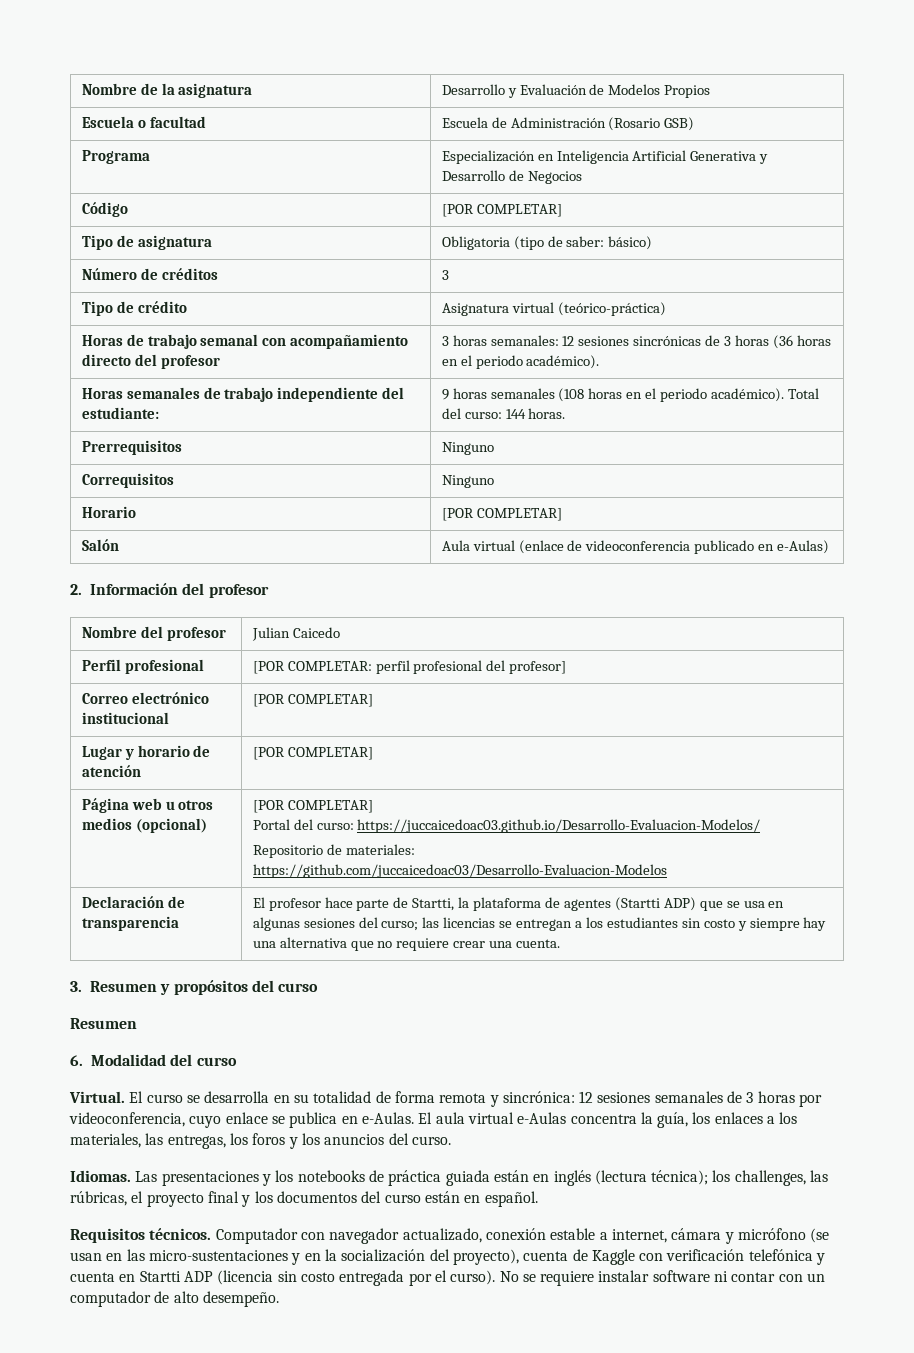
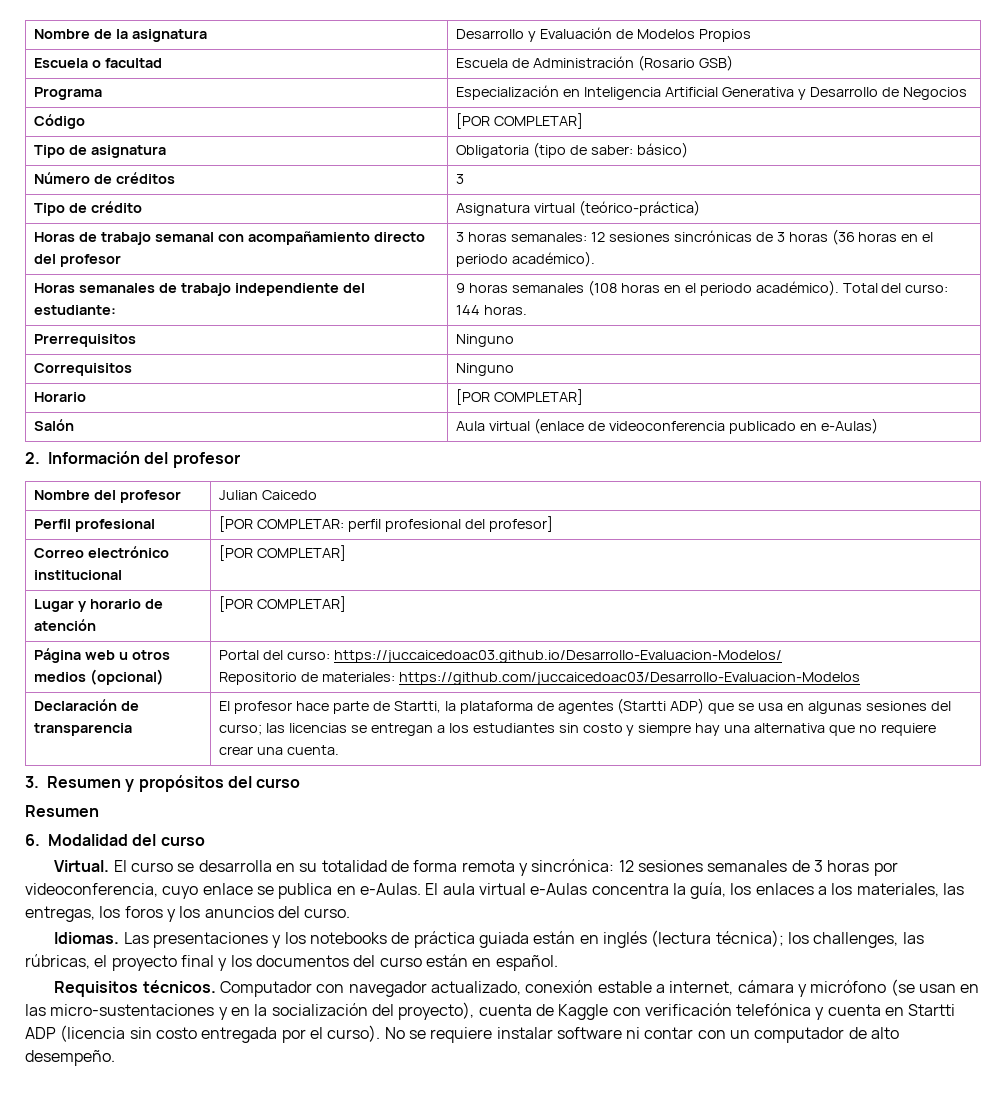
[252,800,373,813] [POR COMPLETAR] // -> (165, 677) none

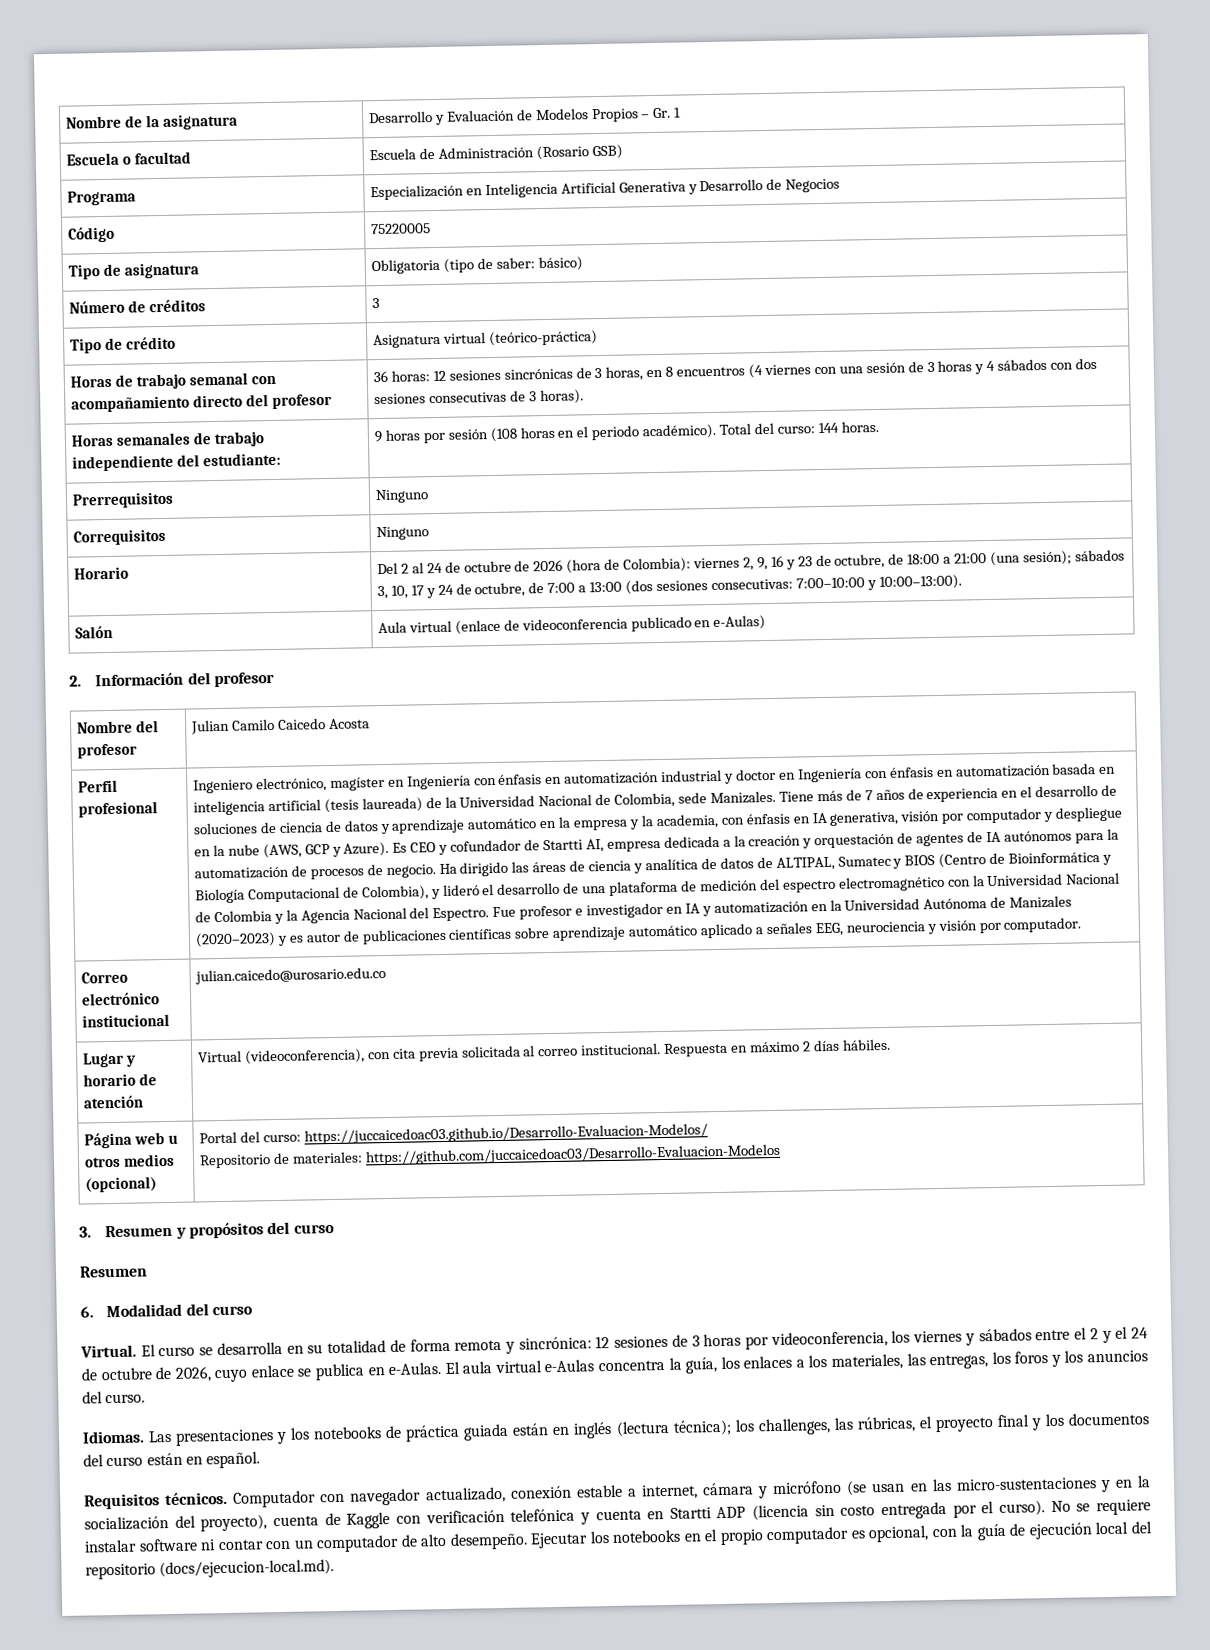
(751, 35) none -> [641,107,682,119] – Gr. 1
[456,113,584,129] [POR COMPLETAR] -> [370,223,431,235] 75220005
[456,232,588,242] 3 horas semanales: -> [372,370,430,383] 36 horas:
[788,229,934,245] [456,251,596,267] horas (36 horas en el periodo académico). -> [605,358,1097,381] [373,389,584,405] horas, en 8 encuentros (4 viernes con una sesión de 3 horas y 4 sábados con dos sesiones consecutivas de 3 horas).
[512,283,585,293] semanales -> [422,429,488,444] por sesión
[456,389,584,405] [POR COMPLETAR] -> [376,549,1125,575] [376,574,962,600] Del 2 al 24 de octubre de 2026 (hora de Colombia): viernes 2, 9, 16 y 23 de octubre, de 18:00 a 21:00 (una sesión); sábados 3, 10, 17 y 24 de octubre, de 7:00 a 13:00 (dos sesiones consecutivas: 7:00–10:00 y 10:00–13:00).
(259, 495) none -> [231,718,275,731] Camilo
(318, 495) none -> [328,718,370,730] Acosta
[219,516,553,532] [POR COMPLETAR: perfil profesional del profesor] -> [192,763,1117,794] [192,784,1118,816] [192,806,1123,835] [193,828,1119,859] [193,852,1112,880] [194,872,1121,904] [194,895,1073,925] [194,917,1083,948] Ingeniero electrónico, magíster en Ingeniería con énfasis en automatización industrial y doctor en Ingeniería con énfasis en automatización basada en inteligencia artificial (tesis laureada) de la Universidad Nacional de Colombia, sede Manizales. Tiene más de 7 años de experiencia en el desarrollo de soluciones de ciencia de datos y aprendizaje automático en la empresa y la academia, con énfasis en IA generativa, visión por computador y despliegue en la nube (AWS, GCP y Azure). Es CEO y cofundador de Startti AI, empresa dedicada a la creación y orquestación de agentes de IA autónomos para la automatización de procesos de negocio. Ha dirigido las áreas de ciencia y analítica de datos de ALTIPAL, Sumatec y BIOS (Centro de Bioinformática y Biología Computacional de Colombia), y lideró el desarrollo de una plataforma de medición del espectro electromagnético con la Universidad Nacional de Colombia y la Agencia Nacional del Espectro. Fue profesor e investigador en IA y automatización en la Universidad Autónoma de Manizales (2020–2023) y es autor de publicaciones científicas sobre aprendizaje automático aplicado a señales EEG, neurociencia y visión por computador.
[219,545,347,561] [POR COMPLETAR] -> [194,967,386,985] julian.caicedo@urosario.edu.co
[219,596,347,612] [POR COMPLETAR] -> [197,1038,891,1065] Virtual (videoconferencia), con cita previa solicitada al correo institucional. Respuesta en máximo 2 días hábiles.
[34,699,140,711] [34,723,133,736] [219,698,951,714] [219,723,936,736] [219,745,340,755] // Declaración de transparencia | El profesor hace parte de Startti, la plataforma de agentes (Startti ADP) que se usa en algunas sesiones del curso; las licencias se entregan a los estudiantes sin costo y siempre hay una alternativa que no requiere crear una cuenta. -> (781, 1154) none
[707,860,788,872] semanales -> (669, 1341) none
(158, 890) none -> [891,1326,1149,1346] [81,1366,212,1382] los viernes y sábados entre el 2 y el 24 de octubre de 2026,
(115, 1058) none -> [530,1521,1152,1549] [85,1559,335,1580] Ejecutar los notebooks en el propio computador es opcional, con la guía de ejecución local del repositorio (docs/ejecucion-local.md).

